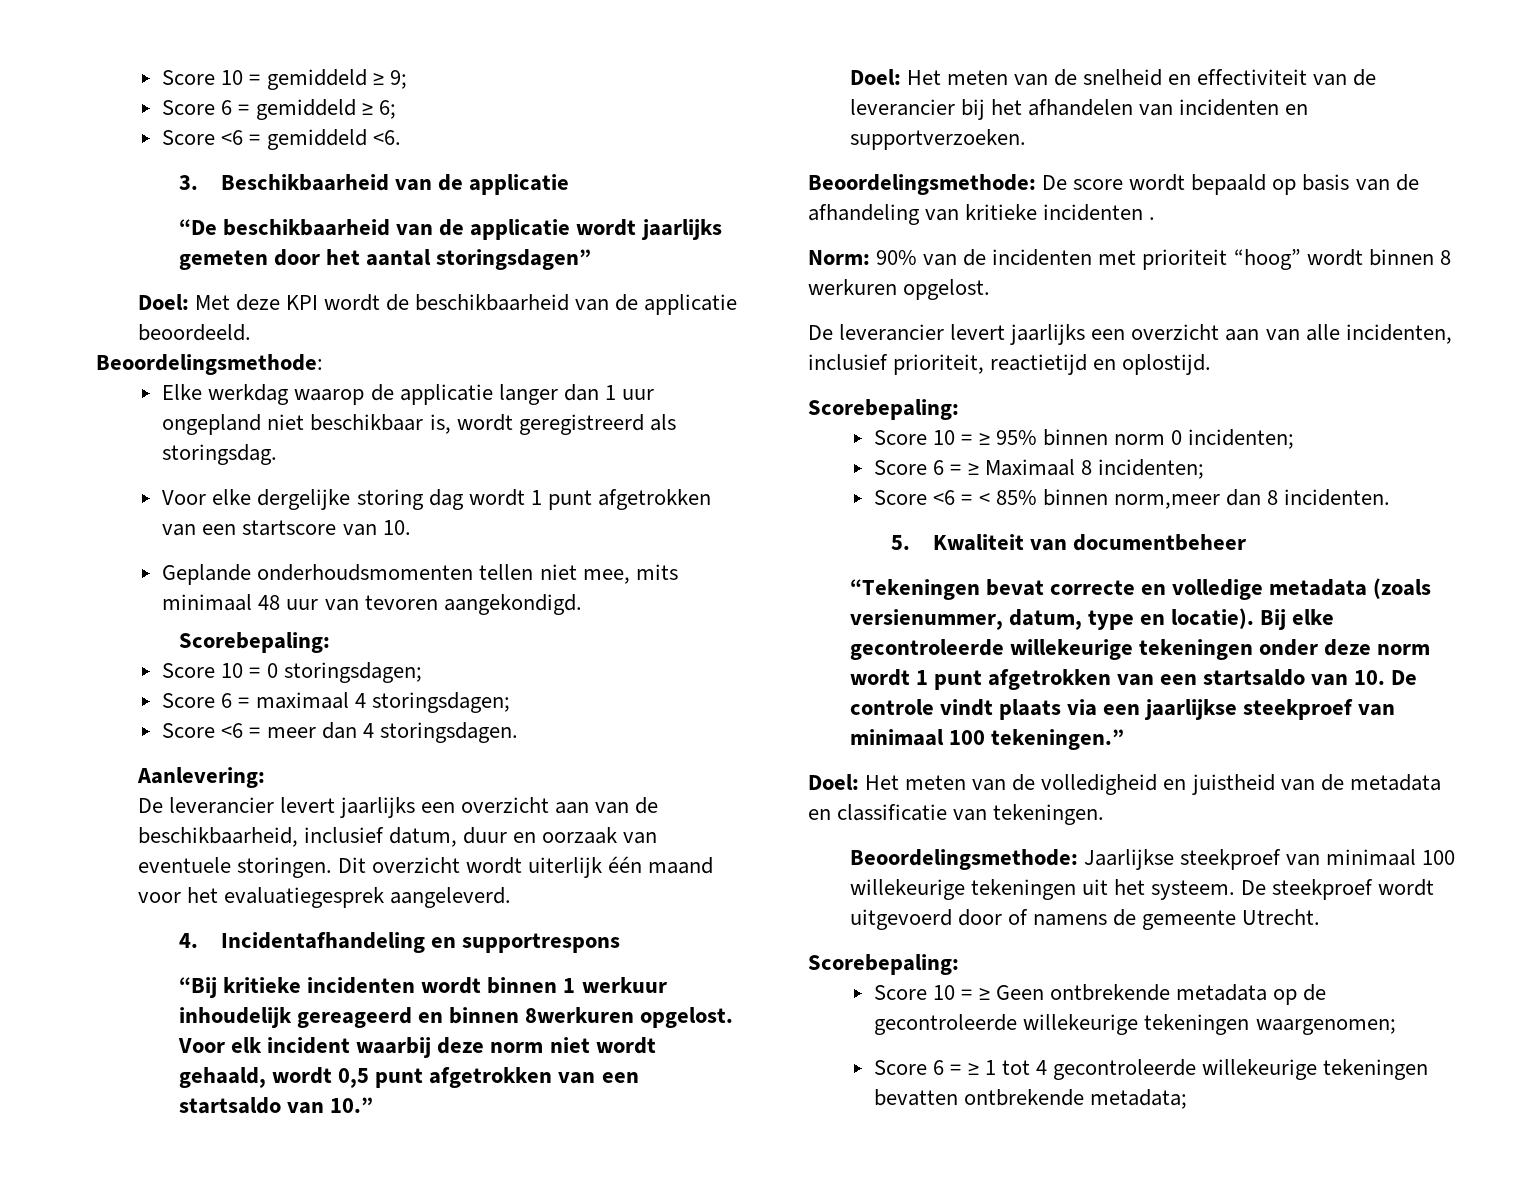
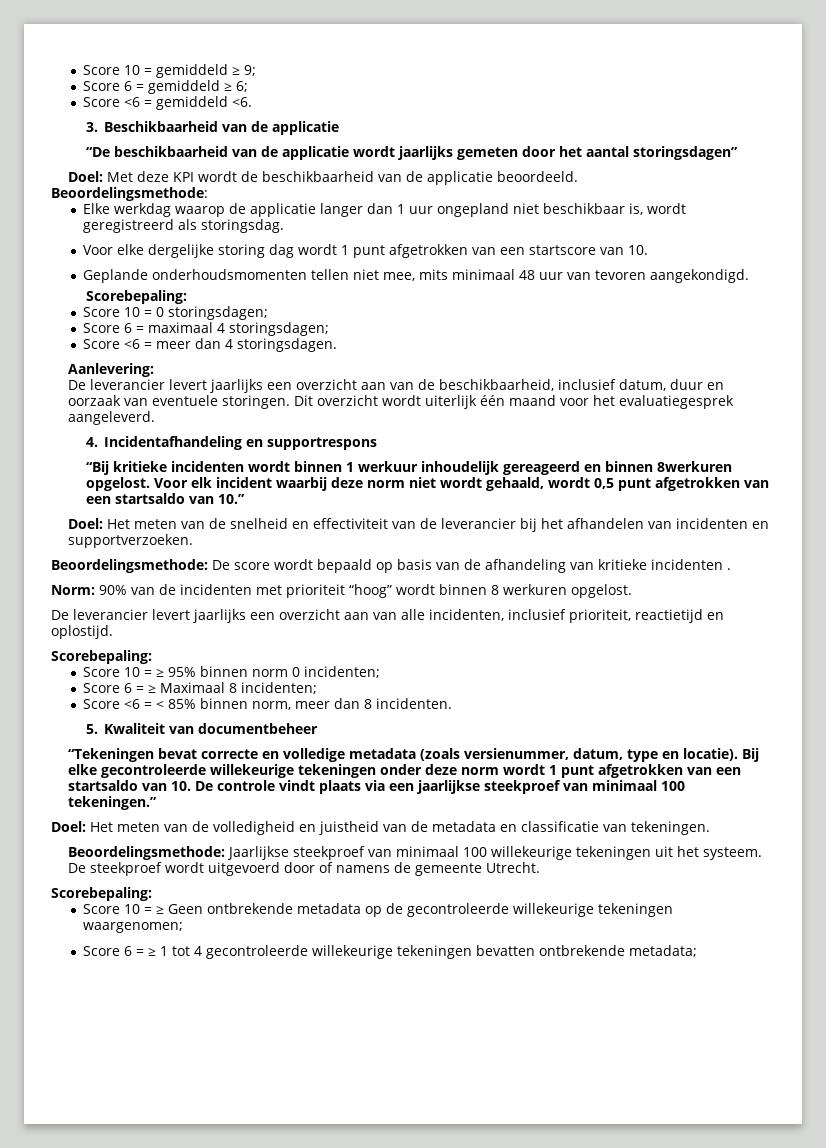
[1113,494,1220,509] norm,meer -> [252,701,331,710] norm, meer

